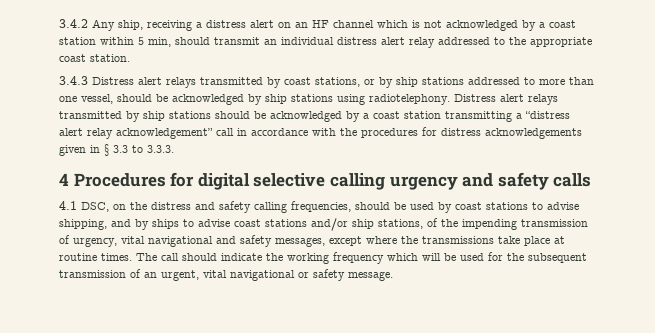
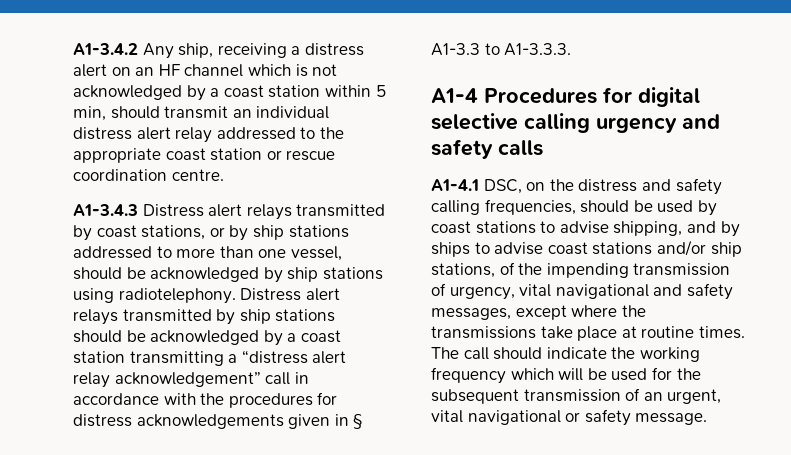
[59,19,88,28] 3.4.2 -> [73,43,138,55] A1-3.4.2
[90,54,130,62] [59,76,88,85] station. // 3.4.3 -> [210,148,336,161] [73,169,224,181] [73,204,138,216] station or rescue coordination centre. // A1-3.4.3
[113,145,174,153] [59,173,69,186] 3.3 to 3.3.3. // 4 -> [431,43,572,56] [431,88,478,103] A1-3.3 to A1-3.3.3. // A1-4
[59,201,77,210] 4.1 -> [431,179,479,191] A1-4.1

